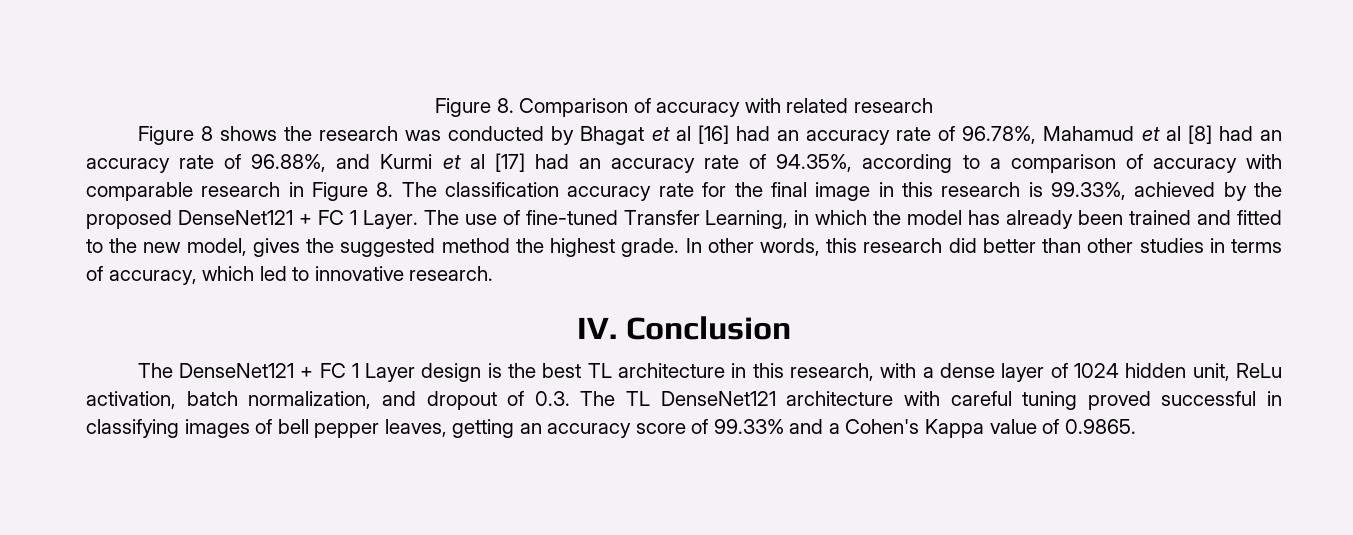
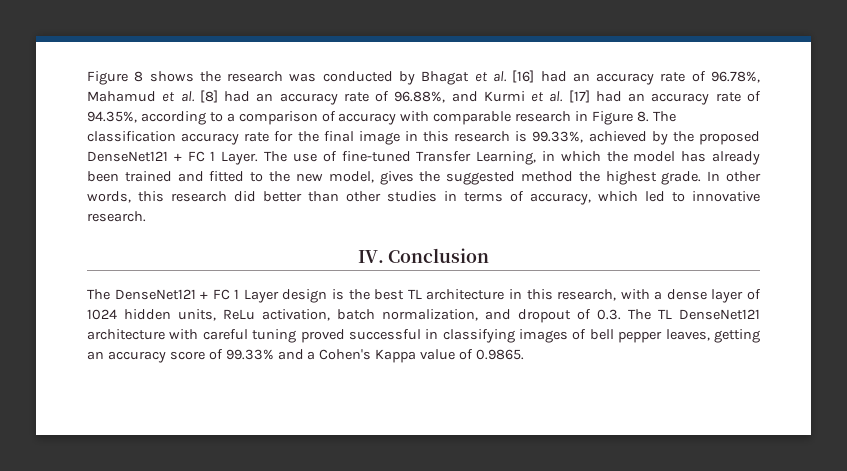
[435,98,933,117] [137,126,194,145] Figure 8. Comparison of accuracy with related research // Figure -> [87,71,128,85] Figure
[675,126,691,141] al -> [492,71,507,82] al.
[1165,126,1181,141] al -> [180,91,195,102] al.
[469,154,485,169] al -> [549,91,564,102] al.
[1192,363,1230,381] unit, -> [178,309,216,321] units,

